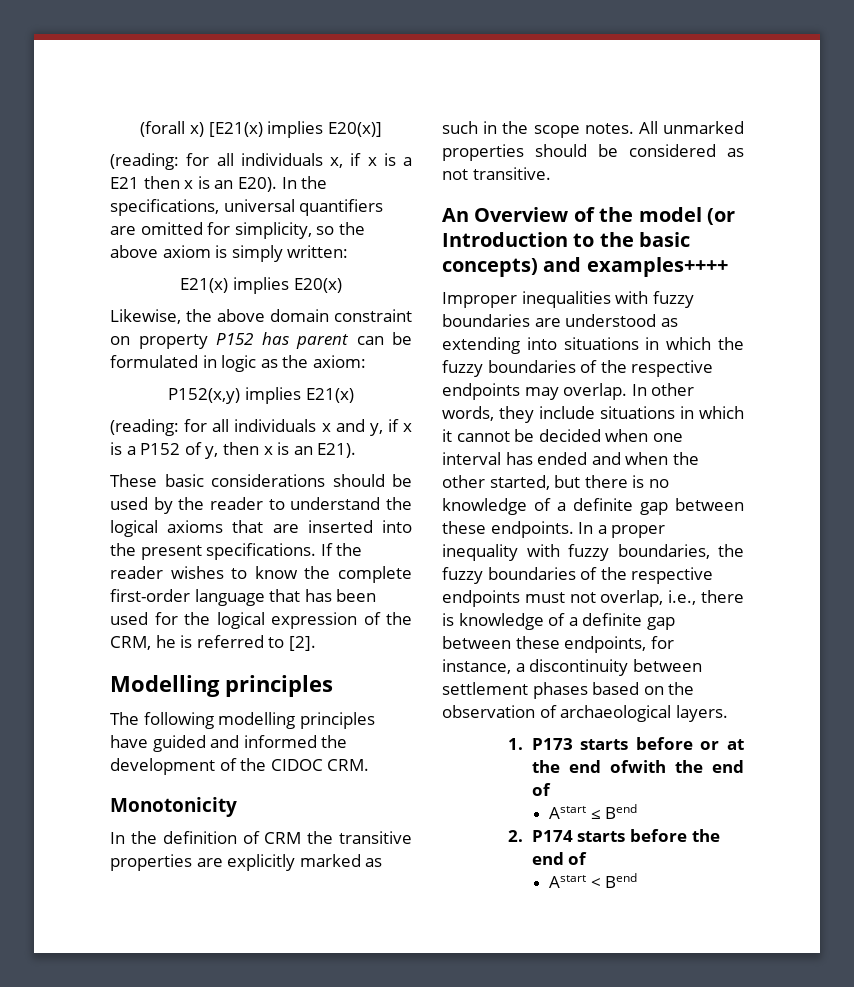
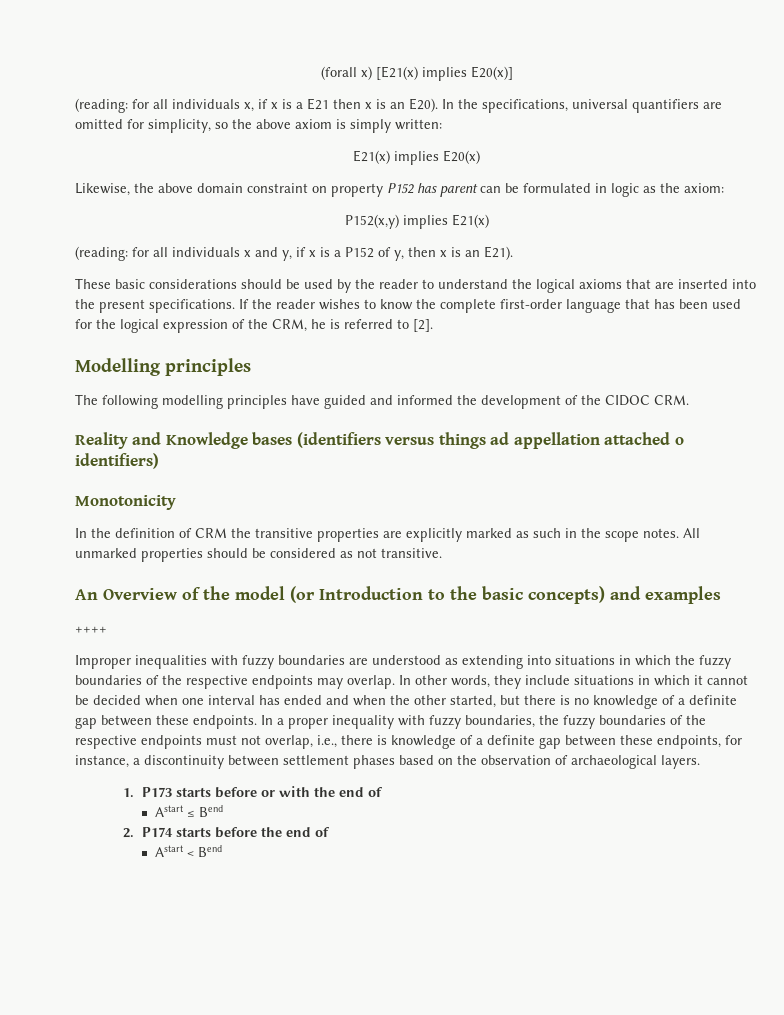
(370, 765) none -> [75,432,684,449] [75,453,159,469] // Reality and Knowledge bases (identifiers versus things ad appellation attached o identifiers)
[586,257,728,277] examples++++ -> [645,586,721,604] [75,626,107,633] examples // ++++
[727,739,744,750] [531,760,666,773] at the end ofwith -> [278,786,310,797] with

